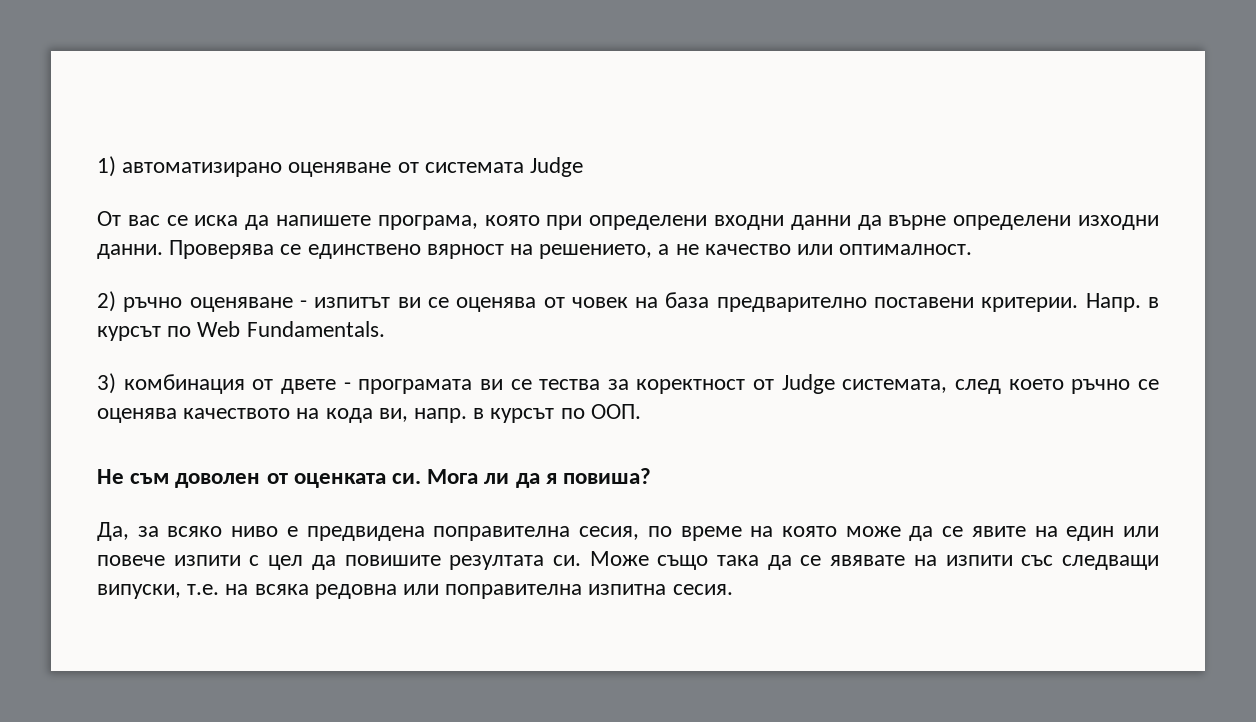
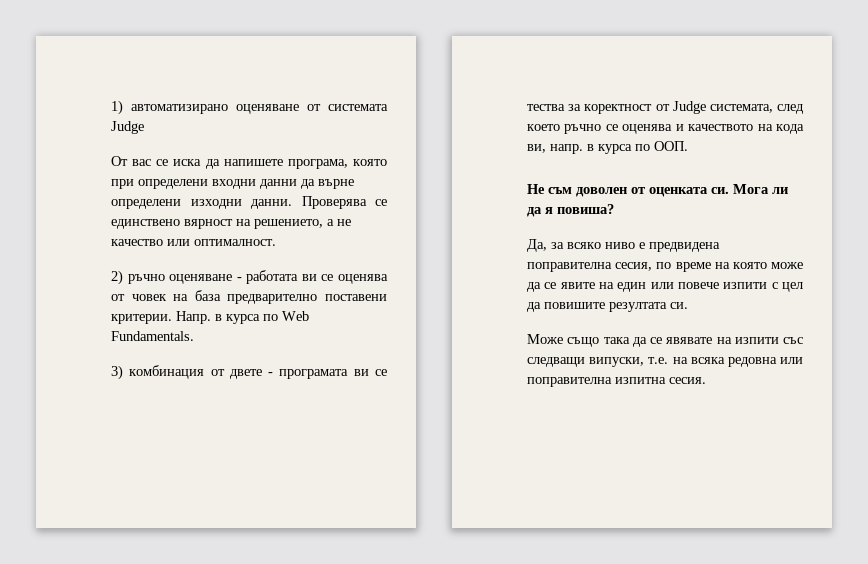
[314,297,391,308] изпитът -> [246,270,299,284] работата
[97,326,161,341] курсът -> [226,314,260,324] курса
(177, 415) none -> [675,124,684,131] и
[490,408,555,423] курсът -> [598,144,632,154] курса
(581, 560) none -> (688, 305) //

